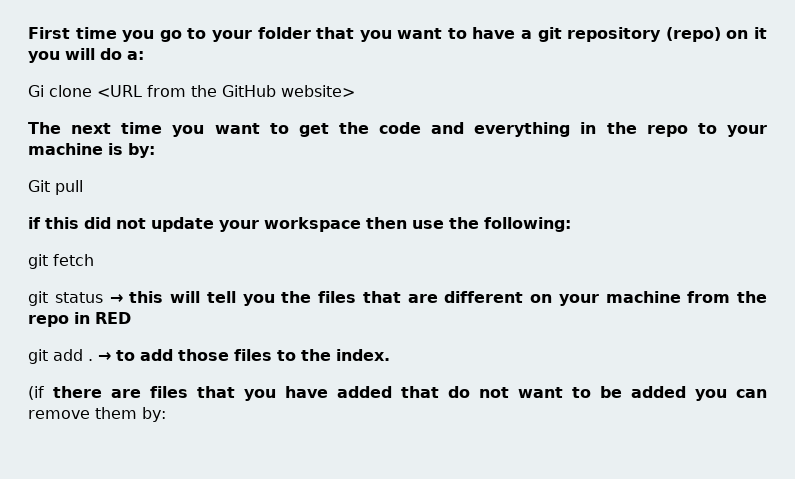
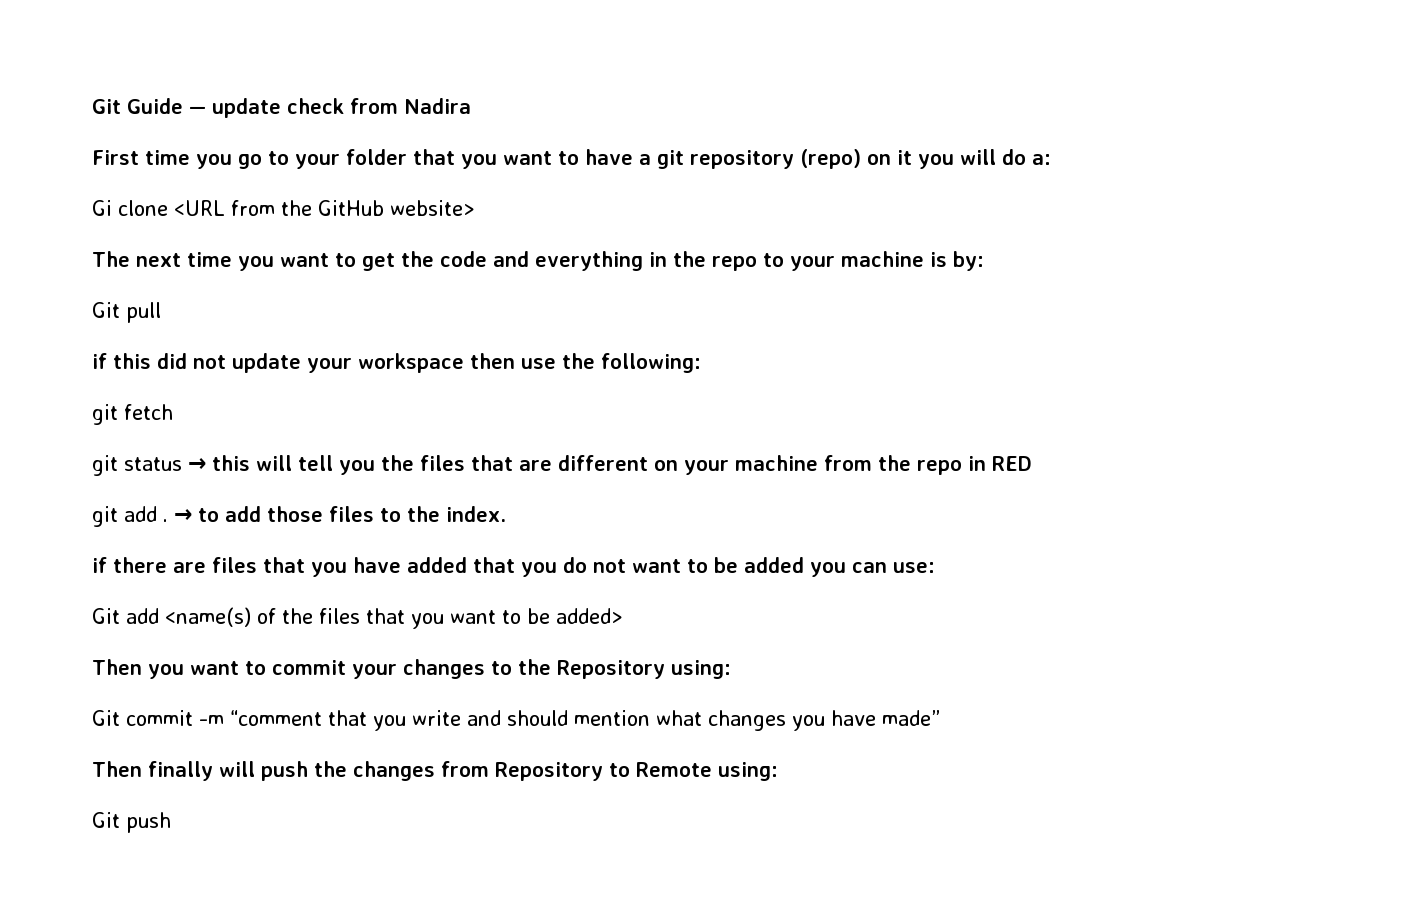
(28, 33) none -> [92,98,471,118] Git Guide — update check from Nadira //
[28,386,44,400] (if -> [92,557,107,573] if
(439, 392) none -> [521,562,557,577] you
[28,407,166,422] remove them by: -> [893,562,935,573] [92,607,623,629] [92,659,731,679] [92,710,940,731] [92,761,778,781] [92,812,171,833] use: // Git add <name(s) of the files that you want to be added> // Then you want to commit your changes to the Repository using: // Git commit -m “comment that you write and should mention what changes you have made” // Then finally will push the changes from Repository to Remote using: // Git push

